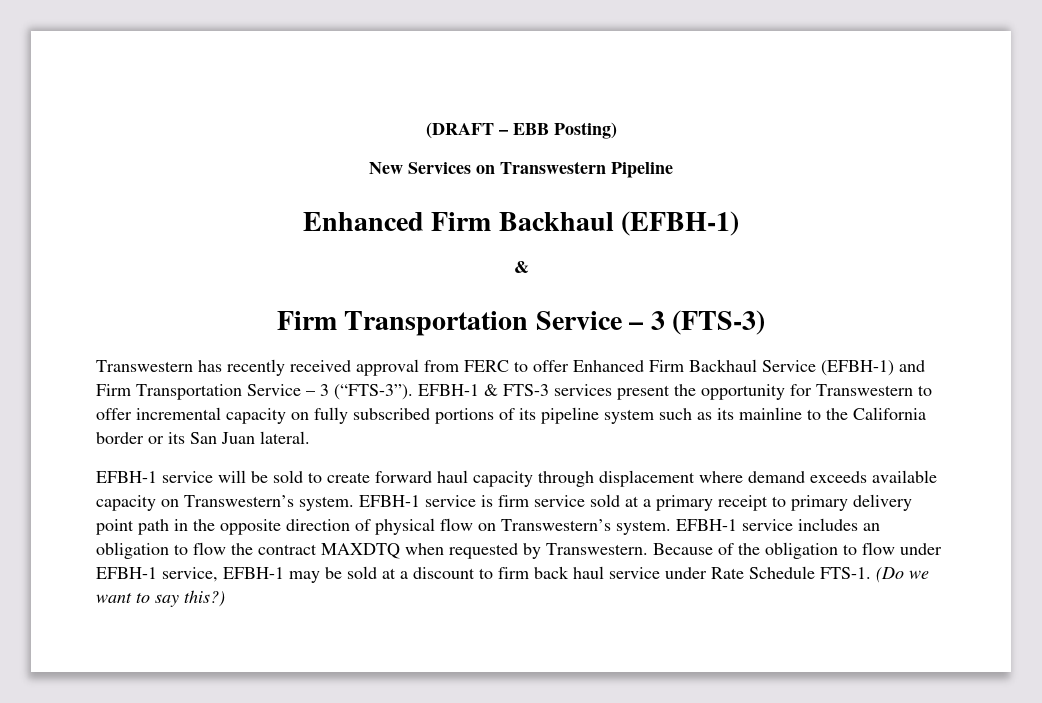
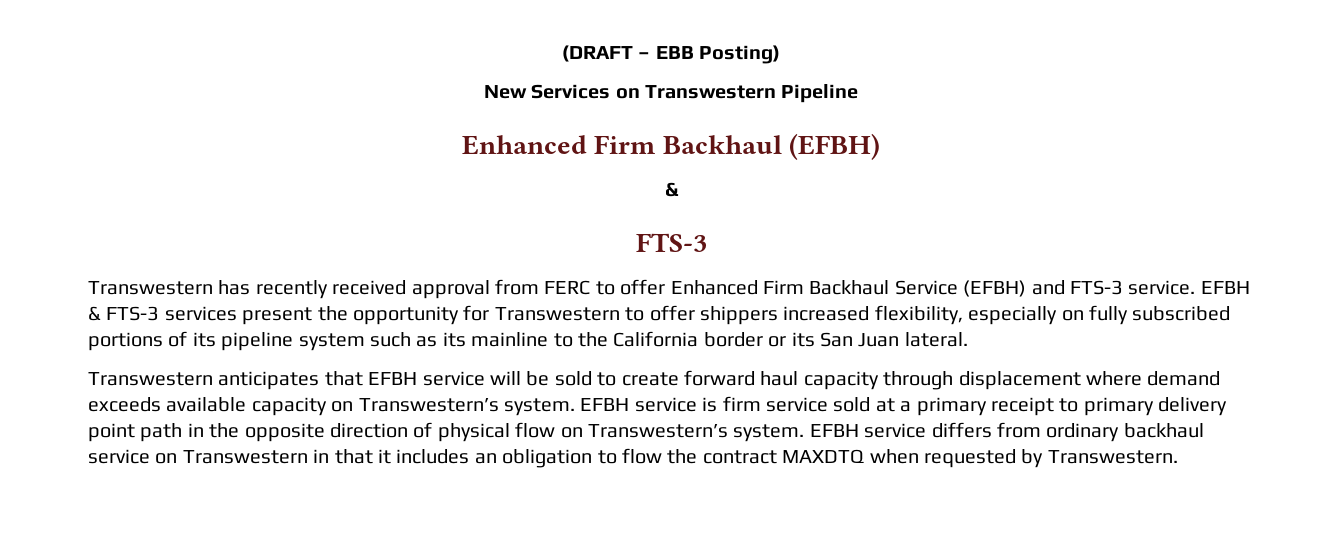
[621,211,740,236] (EFBH-1) -> [789,133,881,160] (EFBH)
[276,310,766,336] Firm Transportation Service – 3 (FTS-3) -> [635,233,707,252] FTS-3
[821,360,925,376] [96,384,479,400] (EFBH-1) and Firm Transportation Service – 3 (“FTS-3”). EFBH-1 -> [963,280,1250,297] (EFBH) and FTS-3 service. EFBH
[136,407,286,424] incremental capacity -> [699,305,1058,325] shippers increased flexibility, especially
[96,471,157,483] EFBH-1 -> [88,371,418,390] Transwestern anticipates that EFBH
[359,495,420,507] EFBH-1 -> [580,398,630,411] EFBH
[676,519,793,531] EFBH-1 service -> [809,422,1204,442] [88,449,391,464] EFBH service differs from ordinary backhaul service on Transwestern in that it
[653,542,942,559] [96,566,929,583] [96,590,225,607] Because of the obligation to flow under EFBH-1 service, EFBH-1 may be sold at a discount to firm back haul service under Rate Schedule FTS-1. (Do we want to say this?) -> (1178, 457) none

